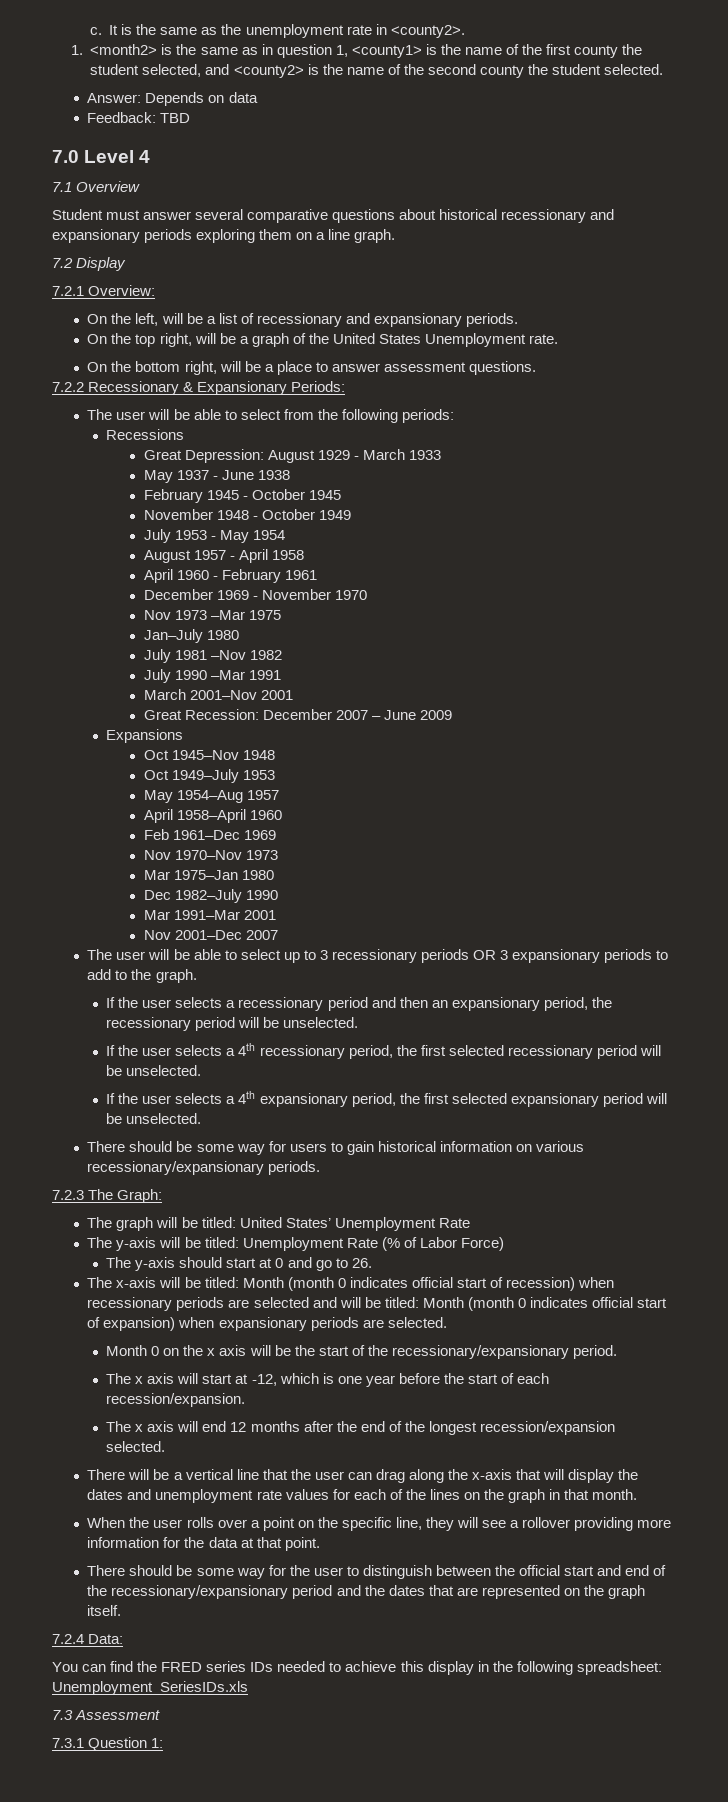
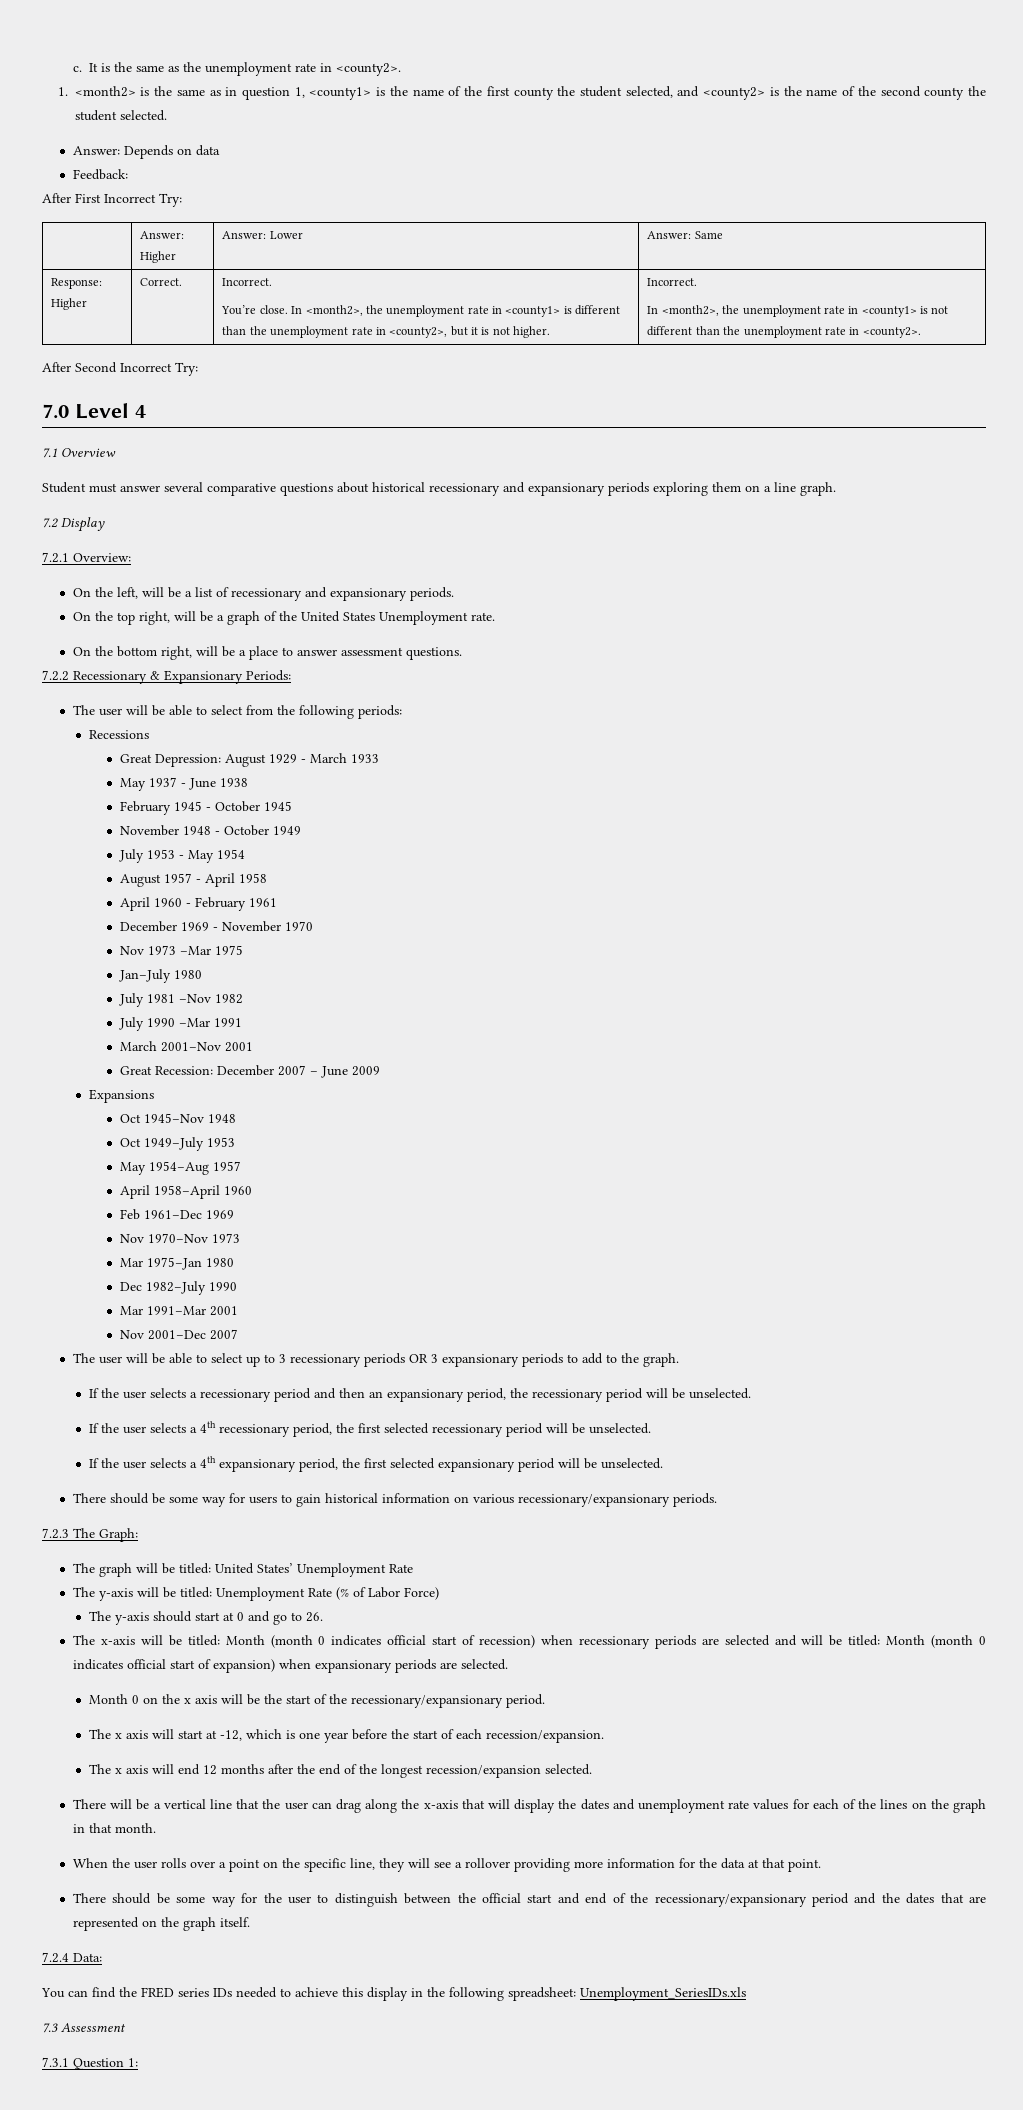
[160,113,191,123] TBD -> [42,193,182,207] [140,231,185,239] [140,251,177,263] [222,231,303,239] [647,231,723,239] [51,278,103,289] [51,298,88,310] [140,278,183,286] [222,278,273,286] [221,305,621,317] [222,326,551,338] [647,278,698,286] [647,305,949,317] [647,326,921,338] [42,362,198,376] // After First Incorrect Try: // | Answer: Higher | Answer: Lower | Answer: Same // Response: Higher | Correct. | Incorrect. // You’re close. In <month2>, the unemployment rate in <county1> is different than the unemployment rate in <county2>, but it is not higher. | Incorrect. // In <month2>, the unemployment rate in <county1> is not different than the unemployment rate in <county2>. // After Second Incorrect Try:

